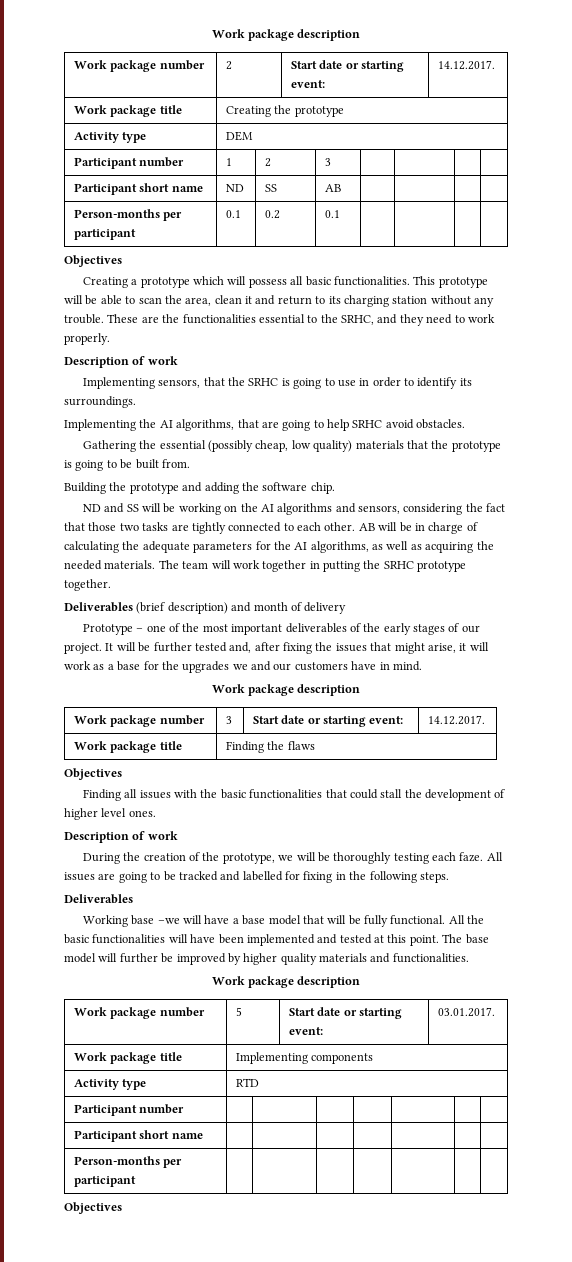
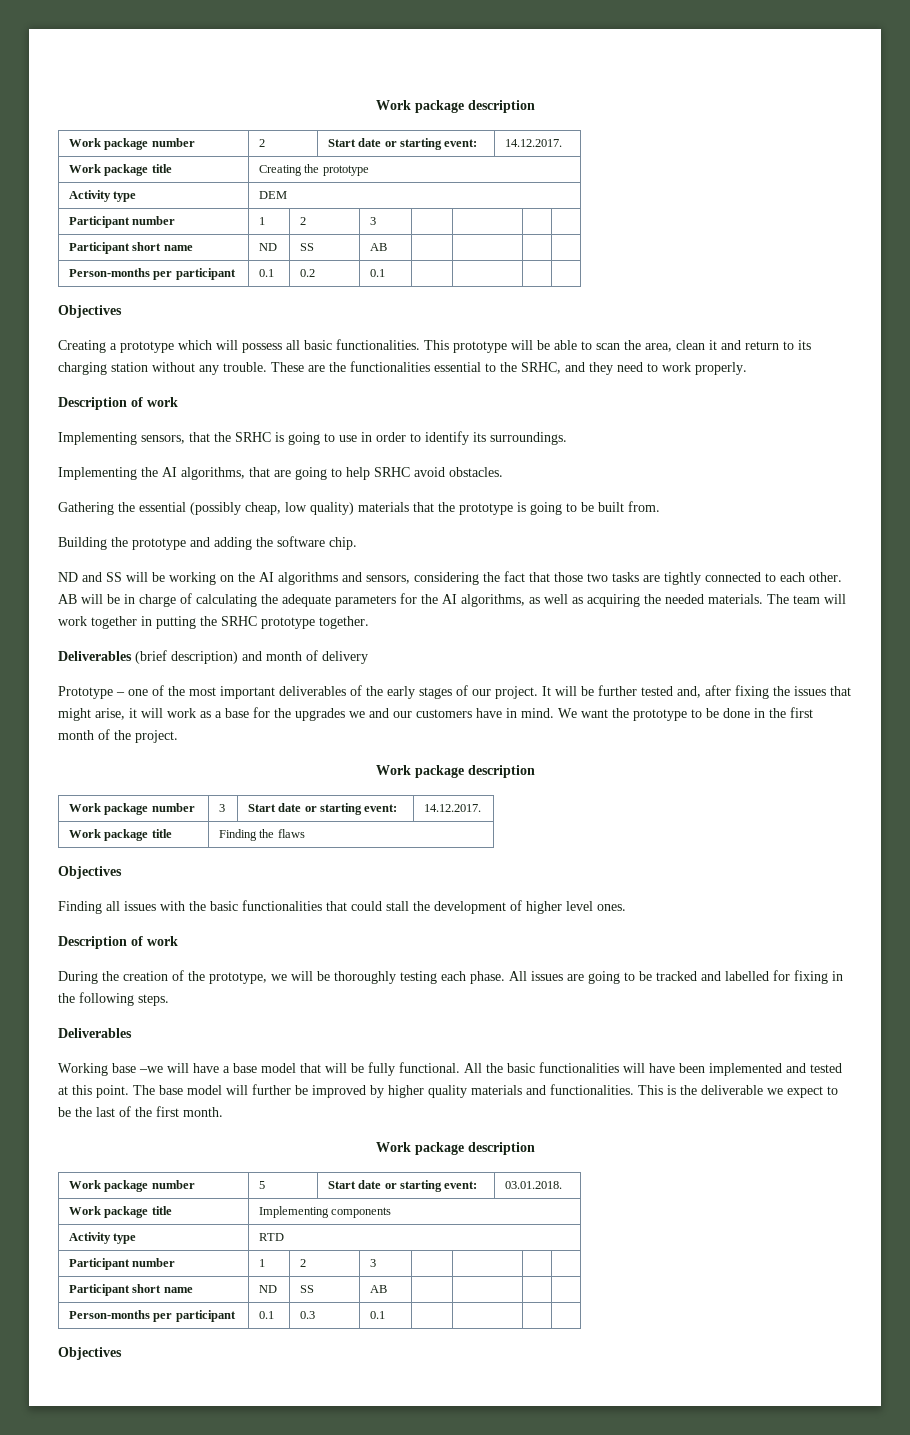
(422, 666) none -> [558,707,813,721] [58,729,178,743] We want the prototype to be done in the first month of the project.
[459,852,484,862] faze. -> [470,971,505,984] phase.
(469, 958) none -> [638,1085,838,1098] [58,1106,223,1117] This is the deliverable we expect to be the last of the first month.
[437,1007,495,1017] 03.01.2017. -> [504,1181,562,1189] 03.01.2018.
[73,1130,203,1142] [73,1156,183,1168] [73,1176,136,1187] | | | | | | // Participant short name | | | | | | | // Person-months per participant | | | -> [258,1259,265,1267] [299,1259,306,1267] [369,1259,376,1267] [68,1284,193,1296] [258,1285,277,1293] [299,1285,314,1293] [369,1285,387,1293] [68,1310,236,1322] [258,1311,274,1319] [299,1311,315,1319] [369,1311,385,1319] 1 | 2 | 3 | | | | // Participant short name | ND | SS | AB | | | | // Person-months per participant | 0.1 | 0.3 | 0.1

